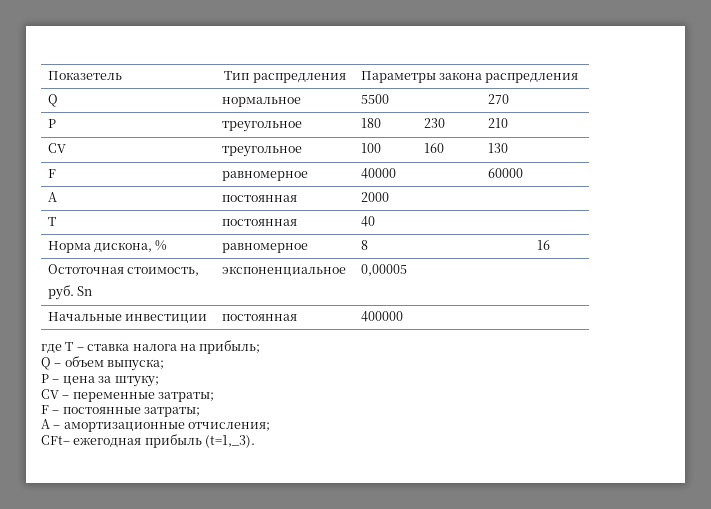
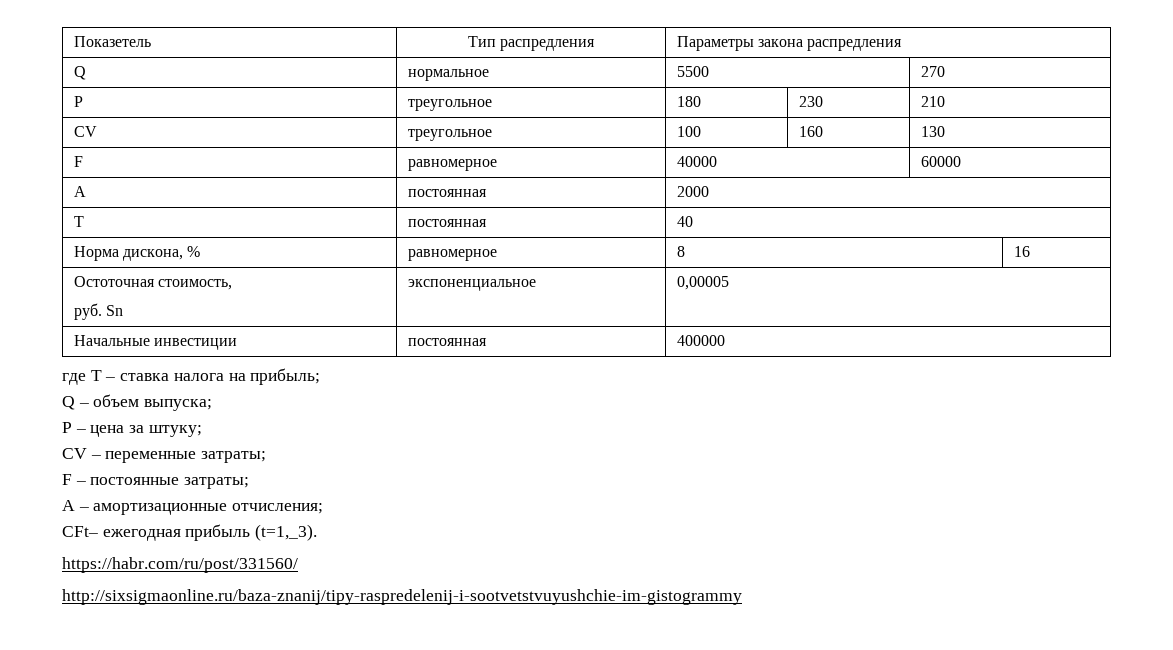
(256, 441) none -> [62,557,298,573] [62,589,742,605] // https://habr.com/ru/post/331560/ // http://sixsigmaonline.ru/baza-znanij/tipy-raspredelenij-i-sootvetstvuyushchie-im-gistogrammy

